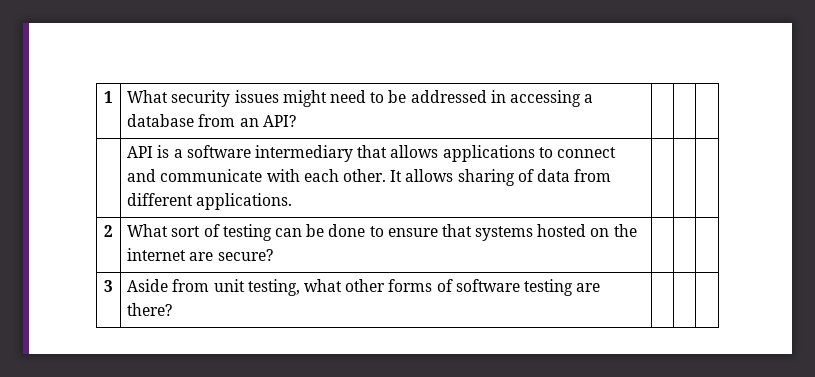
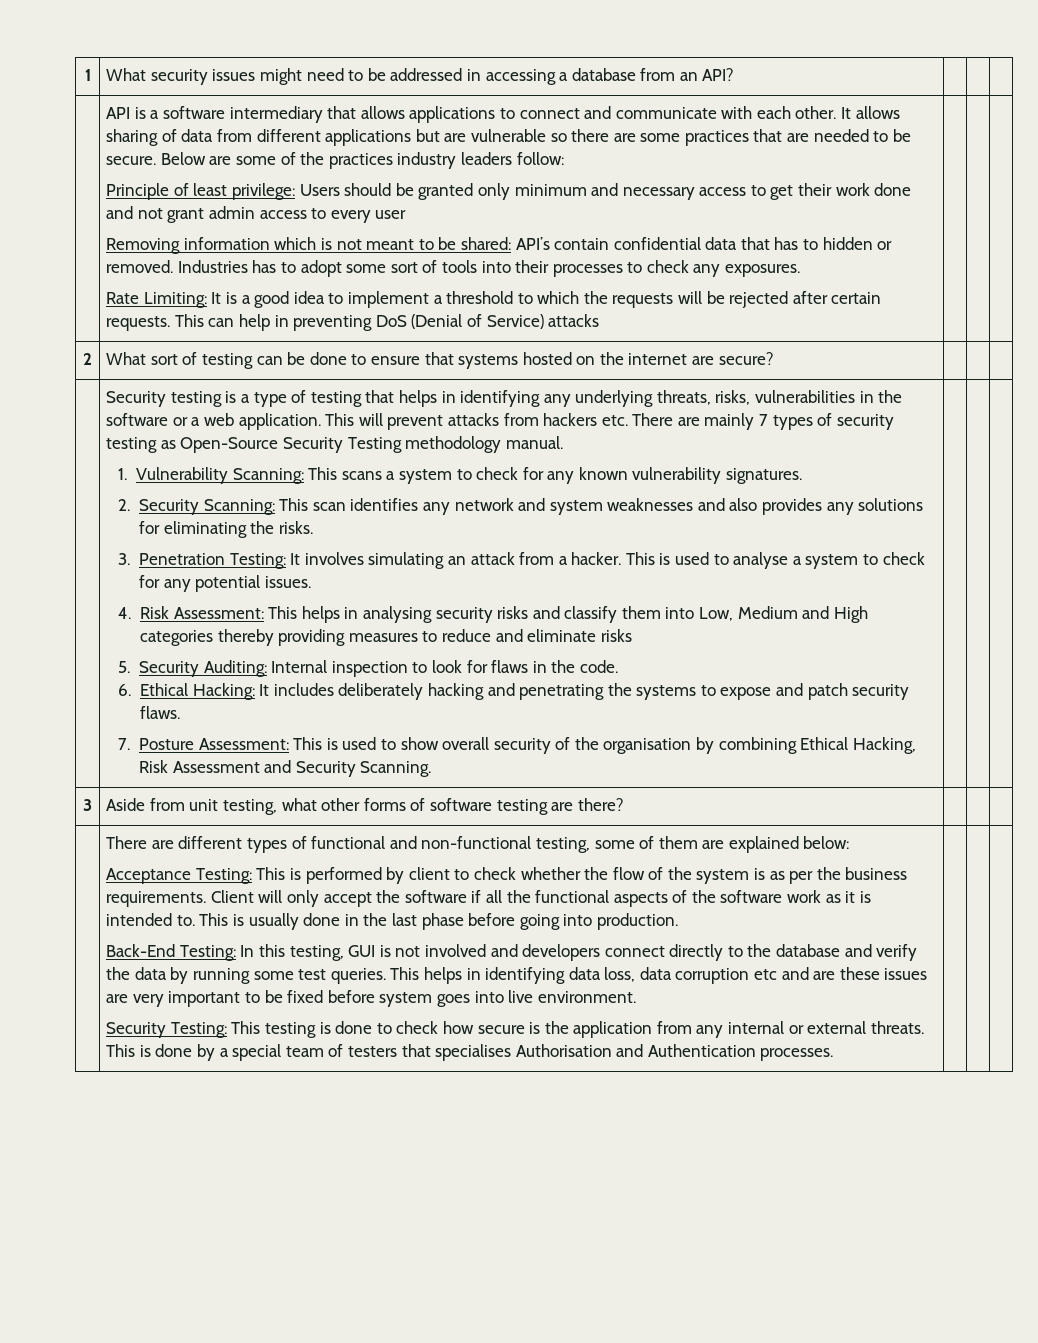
[196,193,293,210] applications. -> [325,129,911,146] [106,152,564,169] [106,183,912,200] [106,206,407,223] [106,237,893,254] [106,260,801,277] [106,291,882,308] [106,314,600,331] applications but are vulnerable so there are some practices that are needed to be secure. Below are some of the practices industry leaders follow: // Principle of least privilege: Users should be granted only minimum and necessary access to get their work done and not grant admin access to every user // Removing information which is not meant to be shared: API’s contain confidential data that has to hidden or removed. Industries has to adopt some sort of tools into their processes to check any exposures. // Rate Limiting: It is a good idea to implement a threshold to which the requests will be rejected after certain requests. This can help in preventing DoS (Denial of Service) attacks
(273, 255) none -> [106,390,903,407] [106,413,894,430] [106,436,563,453] [118,467,803,484] [118,498,924,515] [138,521,313,538] [118,552,925,569] [138,575,311,592] [118,606,868,623] [139,629,632,646] [118,660,618,677] [118,683,910,700] [139,706,180,719] [118,737,916,754] [138,760,432,777] // | Security testing is a type of testing that helps in identifying any underlying threats, risks, vulnerabilities in the software or a web application. This will prevent attacks from hackers etc. There are mainly 7 types of security testing as Open-Source Security Testing methodology manual. // 1. Vulnerability Scanning: This scans a system to check for any known vulnerability signatures. // 2. Security Scanning: This scan identifies any network and system weaknesses and also provides any solutions for eliminating the risks. // 3. Penetration Testing: It involves simulating an attack from a hacker. This is used to analyse a system to check for any potential issues. // 4. Risk Assessment: This helps in analysing security risks and classify them into Low, Medium and High categories thereby providing measures to reduce and eliminate risks // 5. Security Auditing: Internal inspection to look for flaws in the code. // 6. Ethical Hacking: It includes deliberately hacking and penetrating the systems to expose and patch security flaws. // 7. Posture Assessment: This is used to show overall security of the organisation by combining Ethical Hacking, Risk Assessment and Security Scanning. | | |
(173, 309) none -> [106,836,850,853] [106,867,908,884] [106,890,871,907] [106,913,678,930] [106,944,918,961] [106,967,928,984] [106,990,636,1007] [106,1021,924,1038] [106,1044,834,1061] // | There are different types of functional and non-functional testing, some of them are explained below: // Acceptance Testing: This is performed by client to check whether the flow of the system is as per the business requirements. Client will only accept the software if all the functional aspects of the software work as it is intended to. This is usually done in the last phase before going into production. // Back-End Testing: In this testing, GUI is not involved and developers connect directly to the database and verify the data by running some test queries. This helps in identifying data loss, data corruption etc and are these issues are very important to be fixed before system goes into live environment. // Security Testing: This testing is done to check how secure is the application from any internal or external threats. This is done by a special team of testers that specialises Authorisation and Authentication processes. | | |

